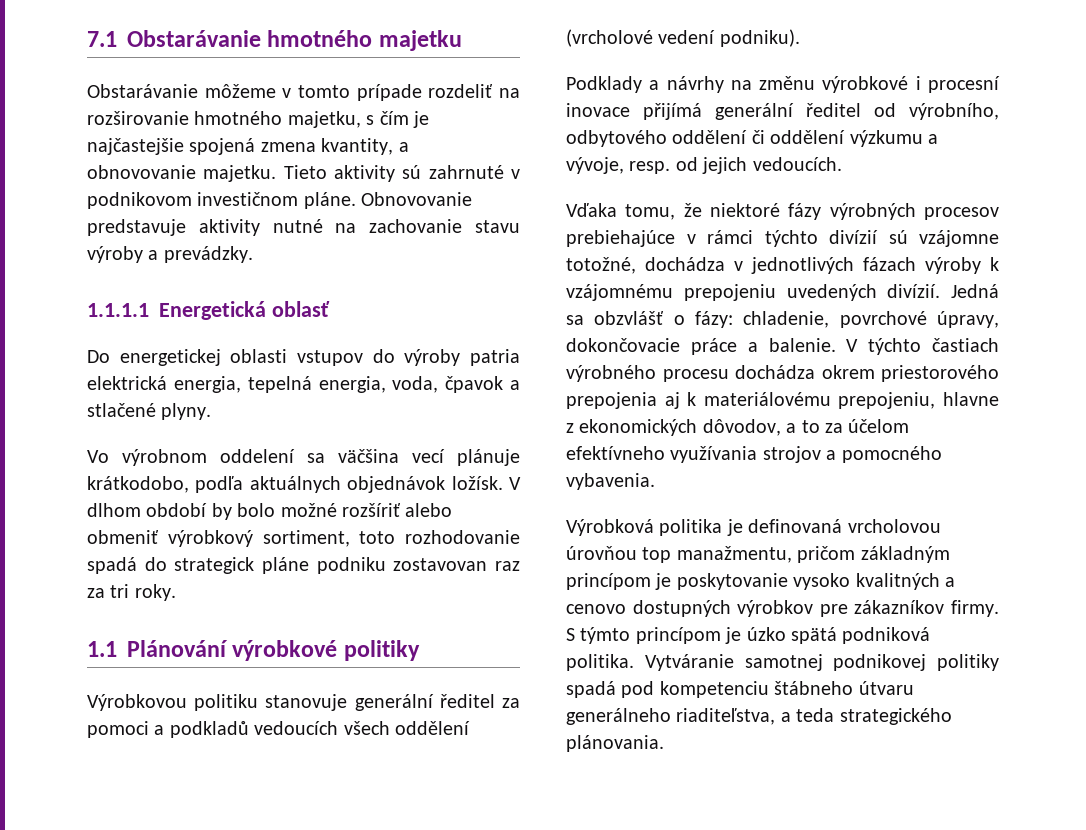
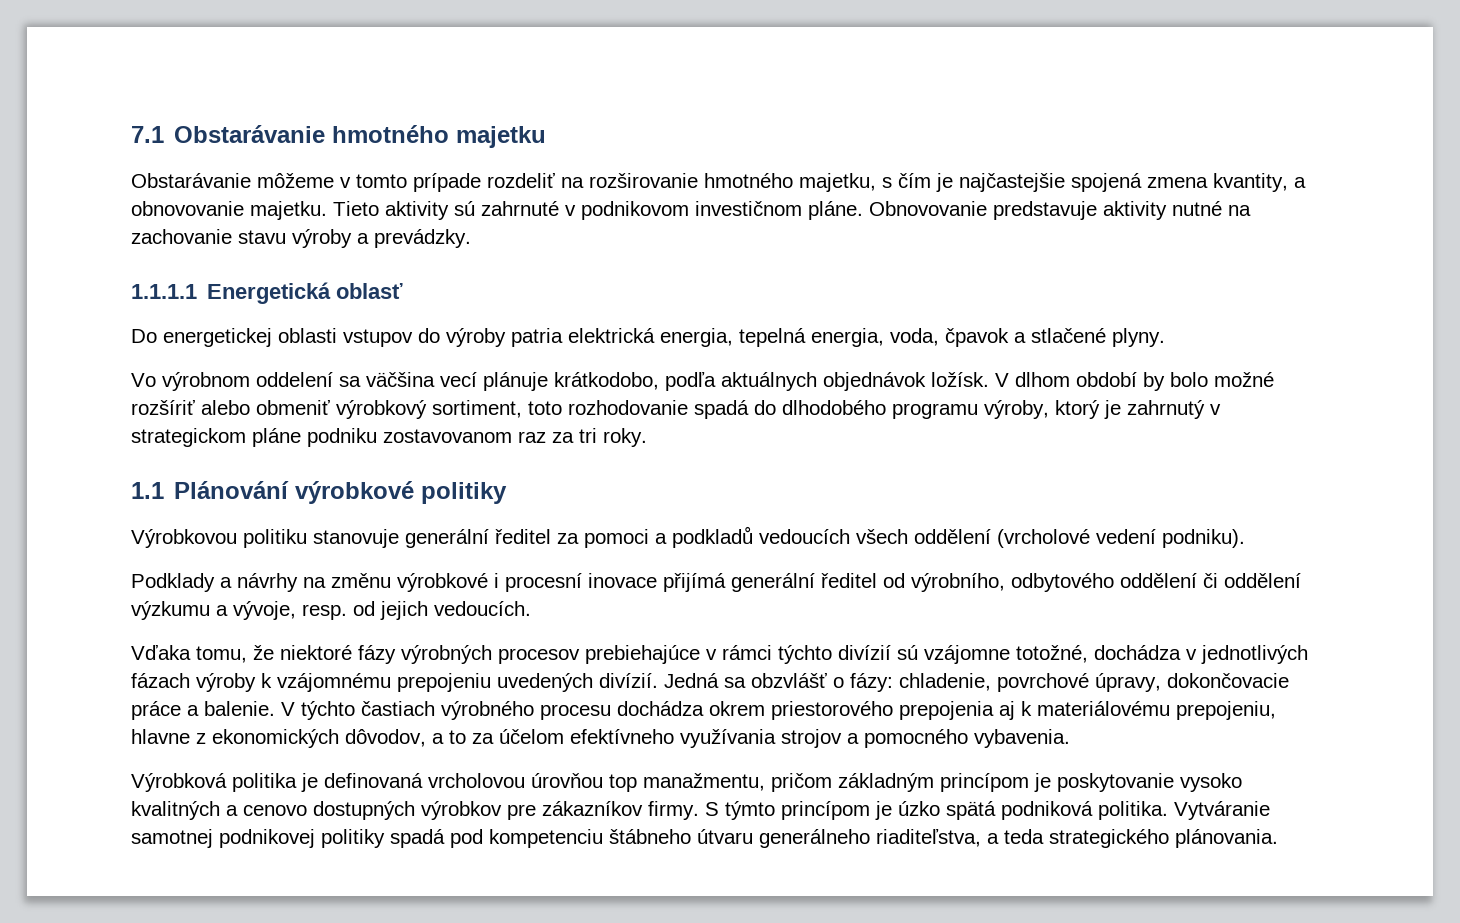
[174,557,255,574] strategick -> [782,400,1221,419] [131,428,246,447] dlhodobého programu výroby, ktorý je zahrnutý v strategickom
[393,558,488,571] zostavovan -> [383,429,512,443] zostavovanom

